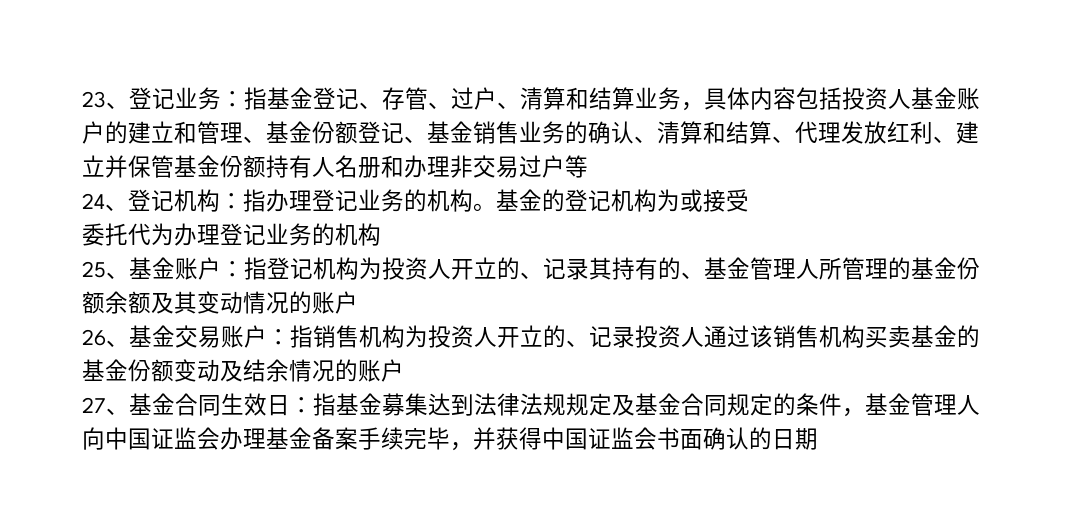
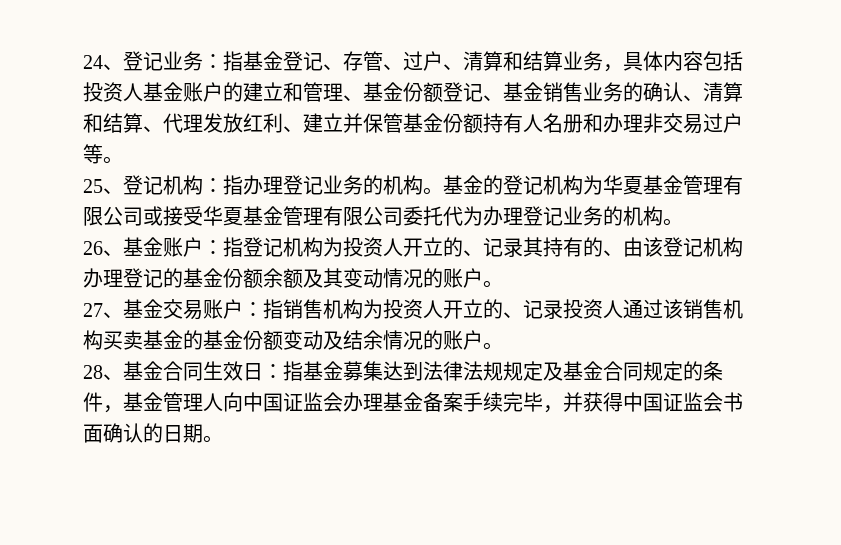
[82,91,106,108] 23 -> [83,55,103,69] 24
[82,193,105,209] // 24 -> [103,156,123,164] [83,179,103,193] 。 // 25
[680,189,749,212] 或接受 // -> [603,175,743,195] [83,206,403,226] 华夏基金管理有限公司或接受华夏基金管理有限公司
[82,261,106,278] // 25 -> [663,218,683,226] [83,241,103,255] 。 // 26
[704,257,888,280] 基金管理人所管理 -> [623,237,743,257] [83,268,163,288] 由该登记机构办理登记
[82,329,106,346] // 26 -> [483,280,503,288] [83,303,103,317] 。 // 27
[82,397,106,413] // 27 -> [483,342,503,350] [83,365,103,379] 。 // 28
(818, 439) none -> [203,435,223,443] 。

